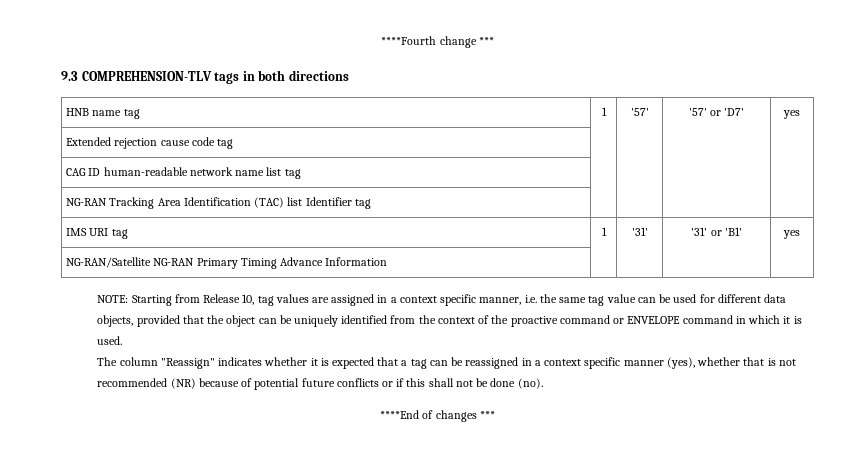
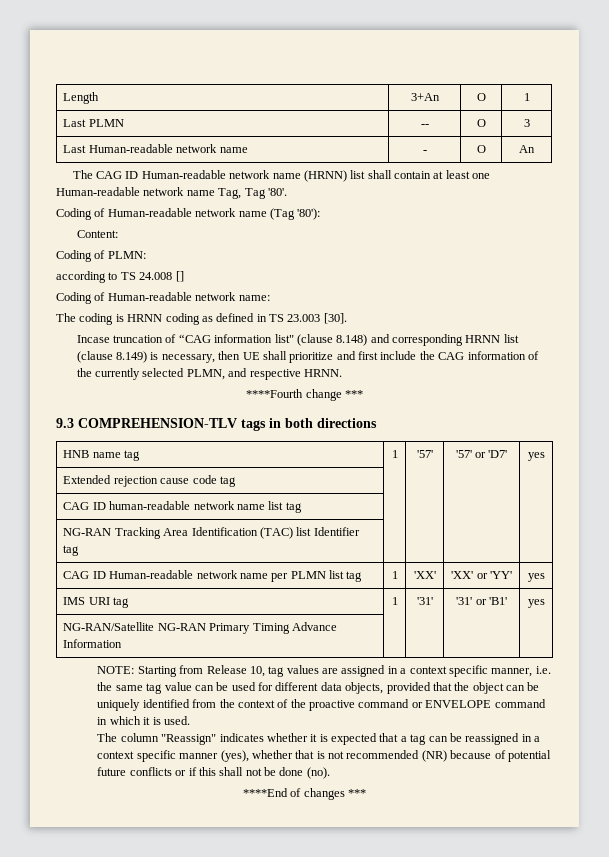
(381, 40) none -> [63,92,100,104] [410,93,440,101] [476,93,486,101] [523,93,530,101] [63,119,124,127] [420,124,429,127] [476,119,486,127] [523,119,530,127] [63,144,248,153] [422,150,427,153] [476,145,486,153] [519,145,535,153] [72,170,491,182] [56,187,287,199] [56,208,321,220] [76,230,118,238] [56,250,146,262] [56,271,184,283] [56,292,270,304] [56,313,347,325] [76,334,519,346] [76,351,539,363] [76,368,342,380] Length | 3+An | O | 1 // Last PLMN | -- | O | 3 // Last Human-readable network name | - | O | An // The CAG ID Human-readable network name (HRNN) list shall contain at least one Human-readable network name Tag, Tag '80'. // Coding of Human-readable network name (Tag '80'): // Content: // Coding of PLMN: // according to TS 24.008 [] // Coding of Human-readable network name: // The coding is HRNN coding as defined in TS 23.003 [30]. // Incase truncation of “CAG information list" (clause 8.148) and corresponding HRNN list (clause 8.149) is necessary, then UE shall prioritize and first include the CAG information of the currently selected PLMN, and respective HRNN. //
(371, 204) none -> [63,570,363,582] [391,571,398,579] [413,571,436,579] [451,571,512,579] [527,573,545,582] // CAG ID Human-readable network name per PLMN list tag | 1 | 'XX' | 'XX' or 'YY' | yes

